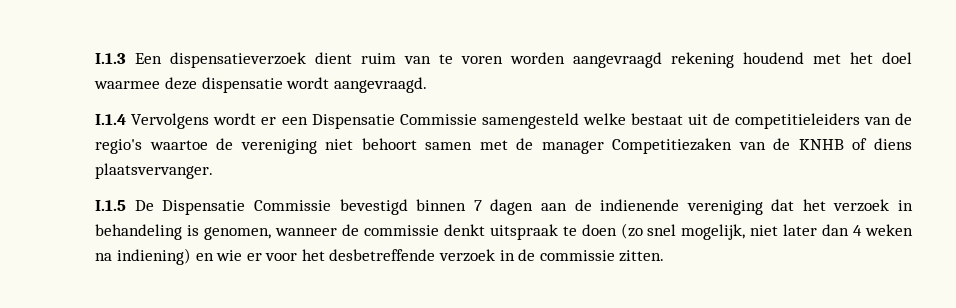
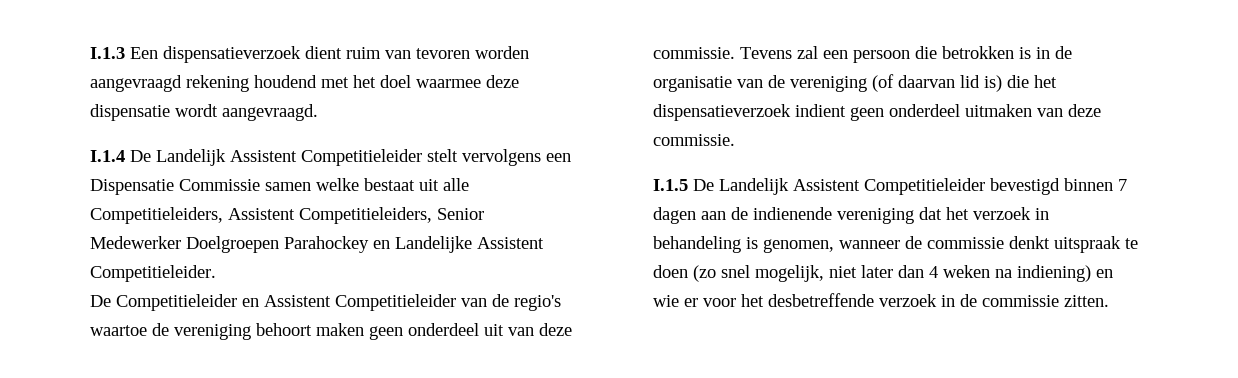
[439,54,504,64] te voren -> [416,48,471,59] tevoren
[131,113,277,129] Vervolgens wordt er -> [130,149,542,166] De Landelijk Assistent Competitieleider stelt vervolgens
[481,113,579,129] samengesteld -> [265,182,312,191] samen
[712,113,860,129] de competitieleiders -> [443,178,470,191] [90,207,485,224] [90,236,545,253] [90,265,217,282] [90,294,457,311] alle Competitieleiders, Assistent Competitieleiders, Senior Medewerker Doelgroepen Parahockey en Landelijke Assistent Competitieleider. // De Competitieleider en Assistent Competitieleider
[325,138,913,154] [95,163,214,179] niet behoort samen met de manager Competitiezaken van de KNHB of diens plaatsvervanger. -> [256,323,573,340] [653,46,1073,63] [653,74,1058,92] [653,104,1102,121] [653,134,736,146] behoort maken geen onderdeel uit van deze commissie. Tevens zal een persoon die betrokken is in de organisatie van de vereniging (of daarvan lid is) die het dispensatieverzoek indient geen onderdeel uitmaken van deze commissie.
[162,200,332,215] Dispensatie Commissie -> [719,178,986,195] Landelijk Assistent Competitieleider

